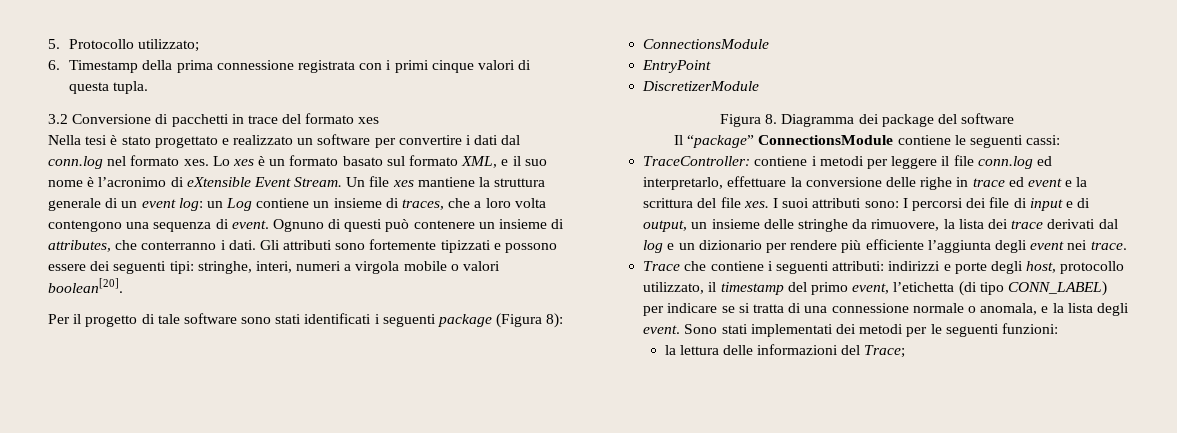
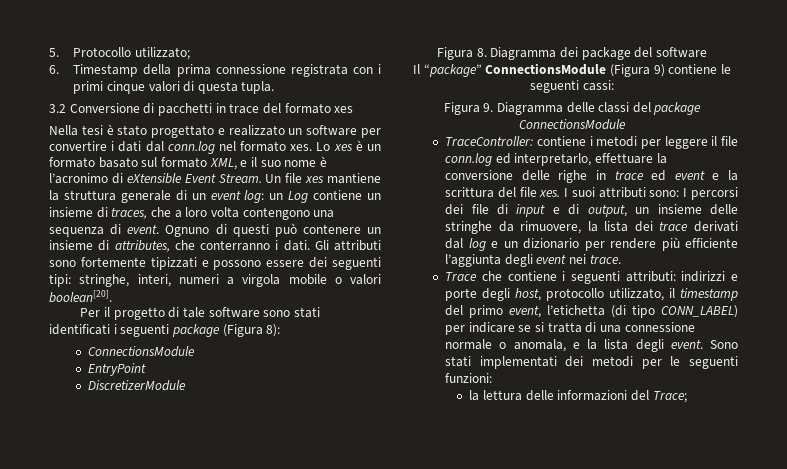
(894, 140) none -> [610,64,665,77] (Figura 9)
(1061, 140) none -> [443,102,702,115] [519,119,626,130] // Figura 9. Diagramma delle classi del package ConnectionsModule

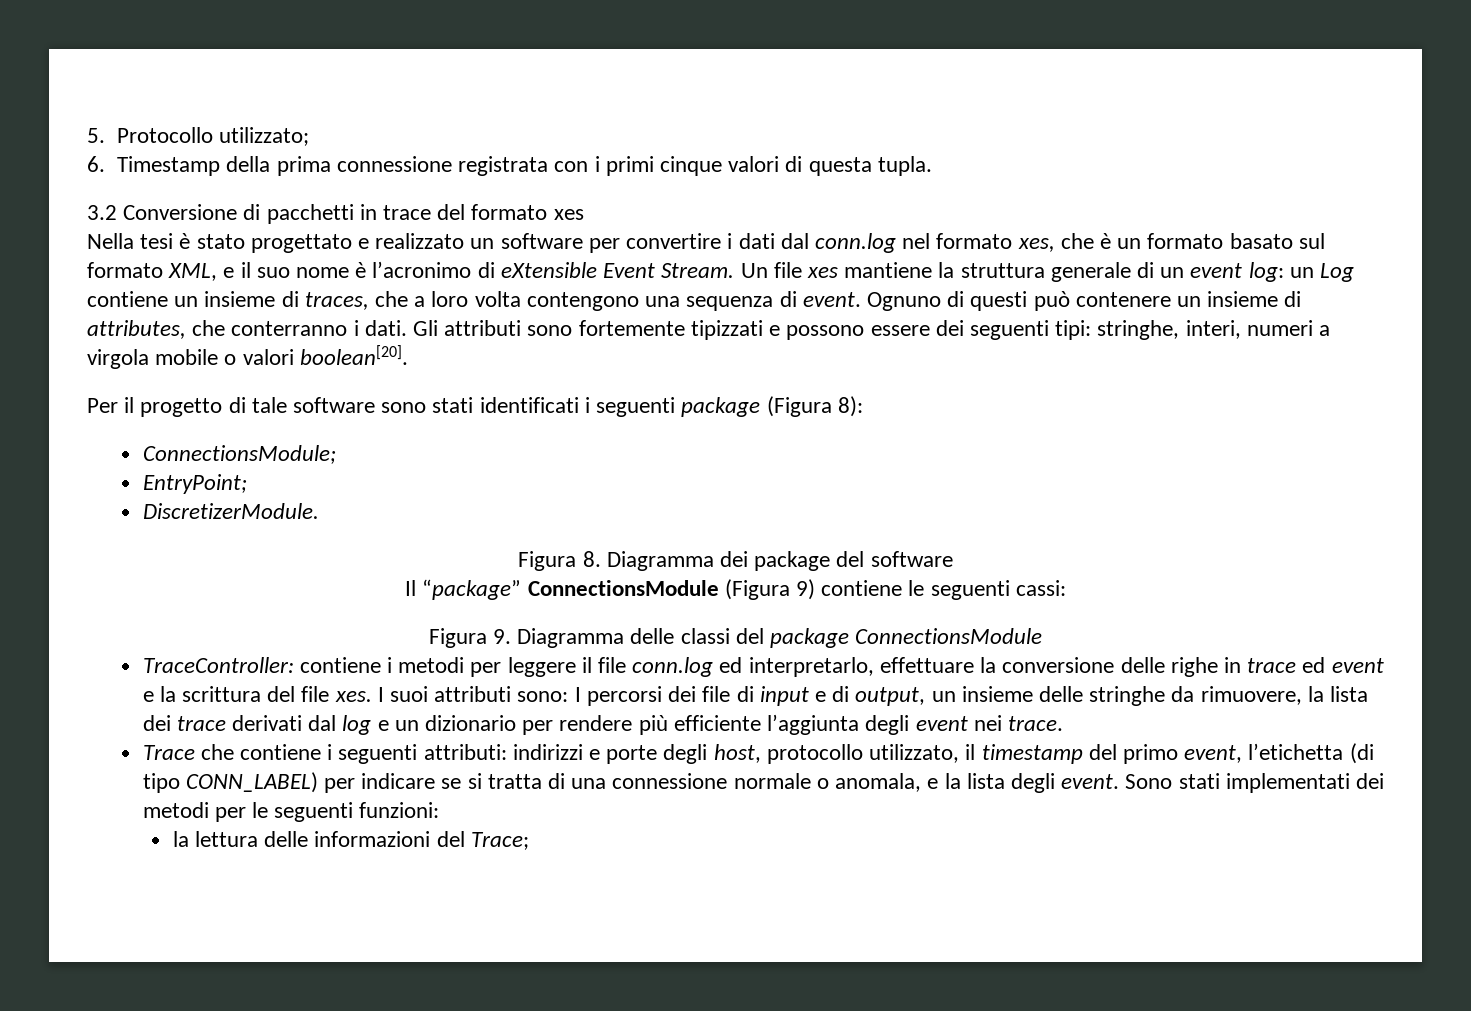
[290,142,353,151] xes. Lo xes -> [1017,233,1094,252] xes, che
[88,346,196,357] [88,363,147,376] [88,380,187,391] ConnectionsModule // EntryPoint // DiscretizerModule -> [142,445,336,464] [142,474,247,494] [142,503,319,519] ConnectionsModule; // EntryPoint; // DiscretizerModule.

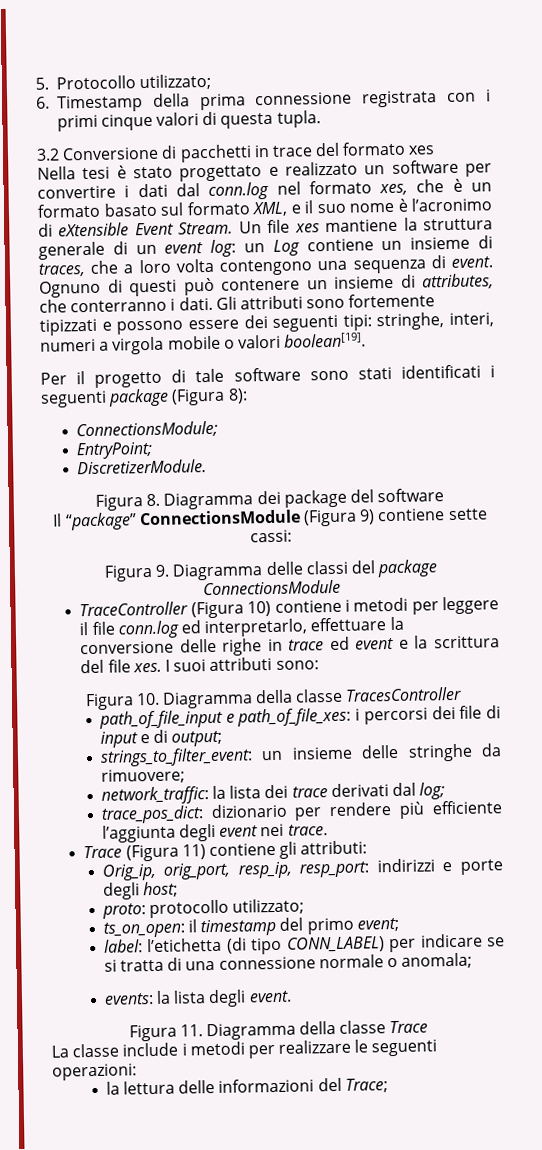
[299,345,408,365] boolean[20]. -> [284,332,367,348] boolean[19].
[908,580,1010,600] le seguenti -> [447,508,488,521] sette
[142,657,294,673] TraceController: -> [79,600,272,619] TraceController (Figura 10)
[574,687,581,702] I -> [84,686,463,711] [98,707,361,729] // Figura 10. Diagramma della classe TracesController // path_of_file_input e path_of_file_xes: i
[855,687,926,706] output, -> [171,730,223,747] [99,747,253,767] output; // strings_to_filter_event:
[1200,686,1302,705] rimuovere, -> [100,768,185,784] [100,786,209,805] rimuovere; // network_traffic:
[342,715,419,735] log e un -> [419,782,446,800] [100,805,204,824] log; // trace_pos_dict:
[200,744,960,764] che contiene i seguenti attributi: indirizzi e porte degli host, protocollo utilizzato, -> [125,840,368,862] [101,858,503,881] [102,881,178,900] [101,898,305,919] [102,921,185,938] (Figura 11) contiene gli attributi: // Orig_ip, orig_port, resp_ip, resp_port: indirizzi e porte degli host; // proto: protocollo utilizzato; // ts_on_open:
[1184,745,1243,763] event, -> [356,917,399,932] [103,939,143,953] event; // label:
[835,773,939,792] anomala, e -> [401,952,473,969] [103,993,154,1005] anomala; // events:
[1125,773,1384,793] [142,802,440,822] Sono stati implementati dei metodi per le seguenti funzioni: -> [128,1020,429,1042] [51,1039,438,1059] [52,1063,137,1081] // Figura 11. Diagramma della classe Trace // La classe include i metodi per realizzare le seguenti operazioni:

